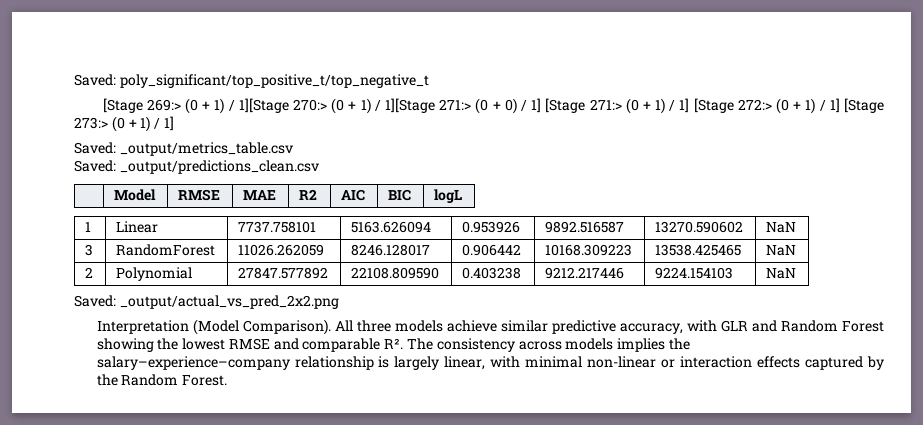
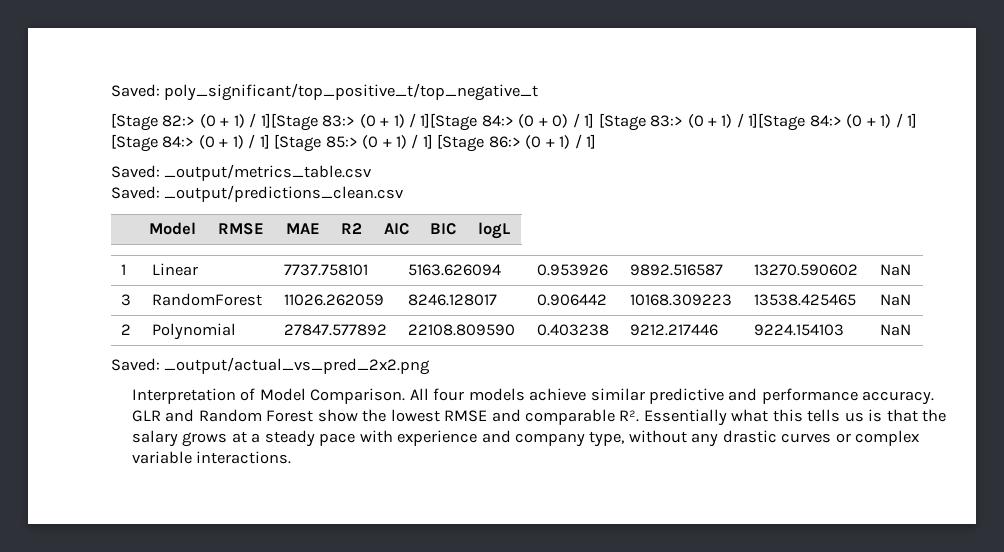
[146,98,472,114] 269:> (0 + 1) / 1][Stage 270:> (0 + 1) / 1][Stage 271:> -> [162,113,514,131] 82:> (0 + 1) / 1][Stage 83:> (0 + 1) / 1][Stage 84:>
[589,98,884,114] [74,117,108,129] 271:> (0 + 1) / 1] [Stage 272:> (0 + 1) / 1] [Stage 273:> -> [650,113,918,131] [111,134,521,152] 83:> (0 + 1) / 1][Stage 84:> (0 + 1) / 1] [Stage 84:> (0 + 1) / 1] [Stage 85:> (0 + 1) / 1] [Stage 86:>
[192,319,391,335] (Model Comparison). All three -> [240,388,465,404] of Model Comparison. All four
[619,320,717,334] accuracy, with -> [728,388,935,405] and performance accuracy.
[96,338,154,352] showing -> [317,409,358,422] show
[407,338,690,352] [96,356,885,370] [96,374,228,386] The consistency across models implies the salary–experience–company relationship is largely linear, with minimal non-linear or interaction effects captured by the Random Forest. -> [643,409,947,426] [131,430,920,447] [131,451,292,464] Essentially what this tells us is that the salary grows at a steady pace with experience and company type, without any drastic curves or complex variable interactions.

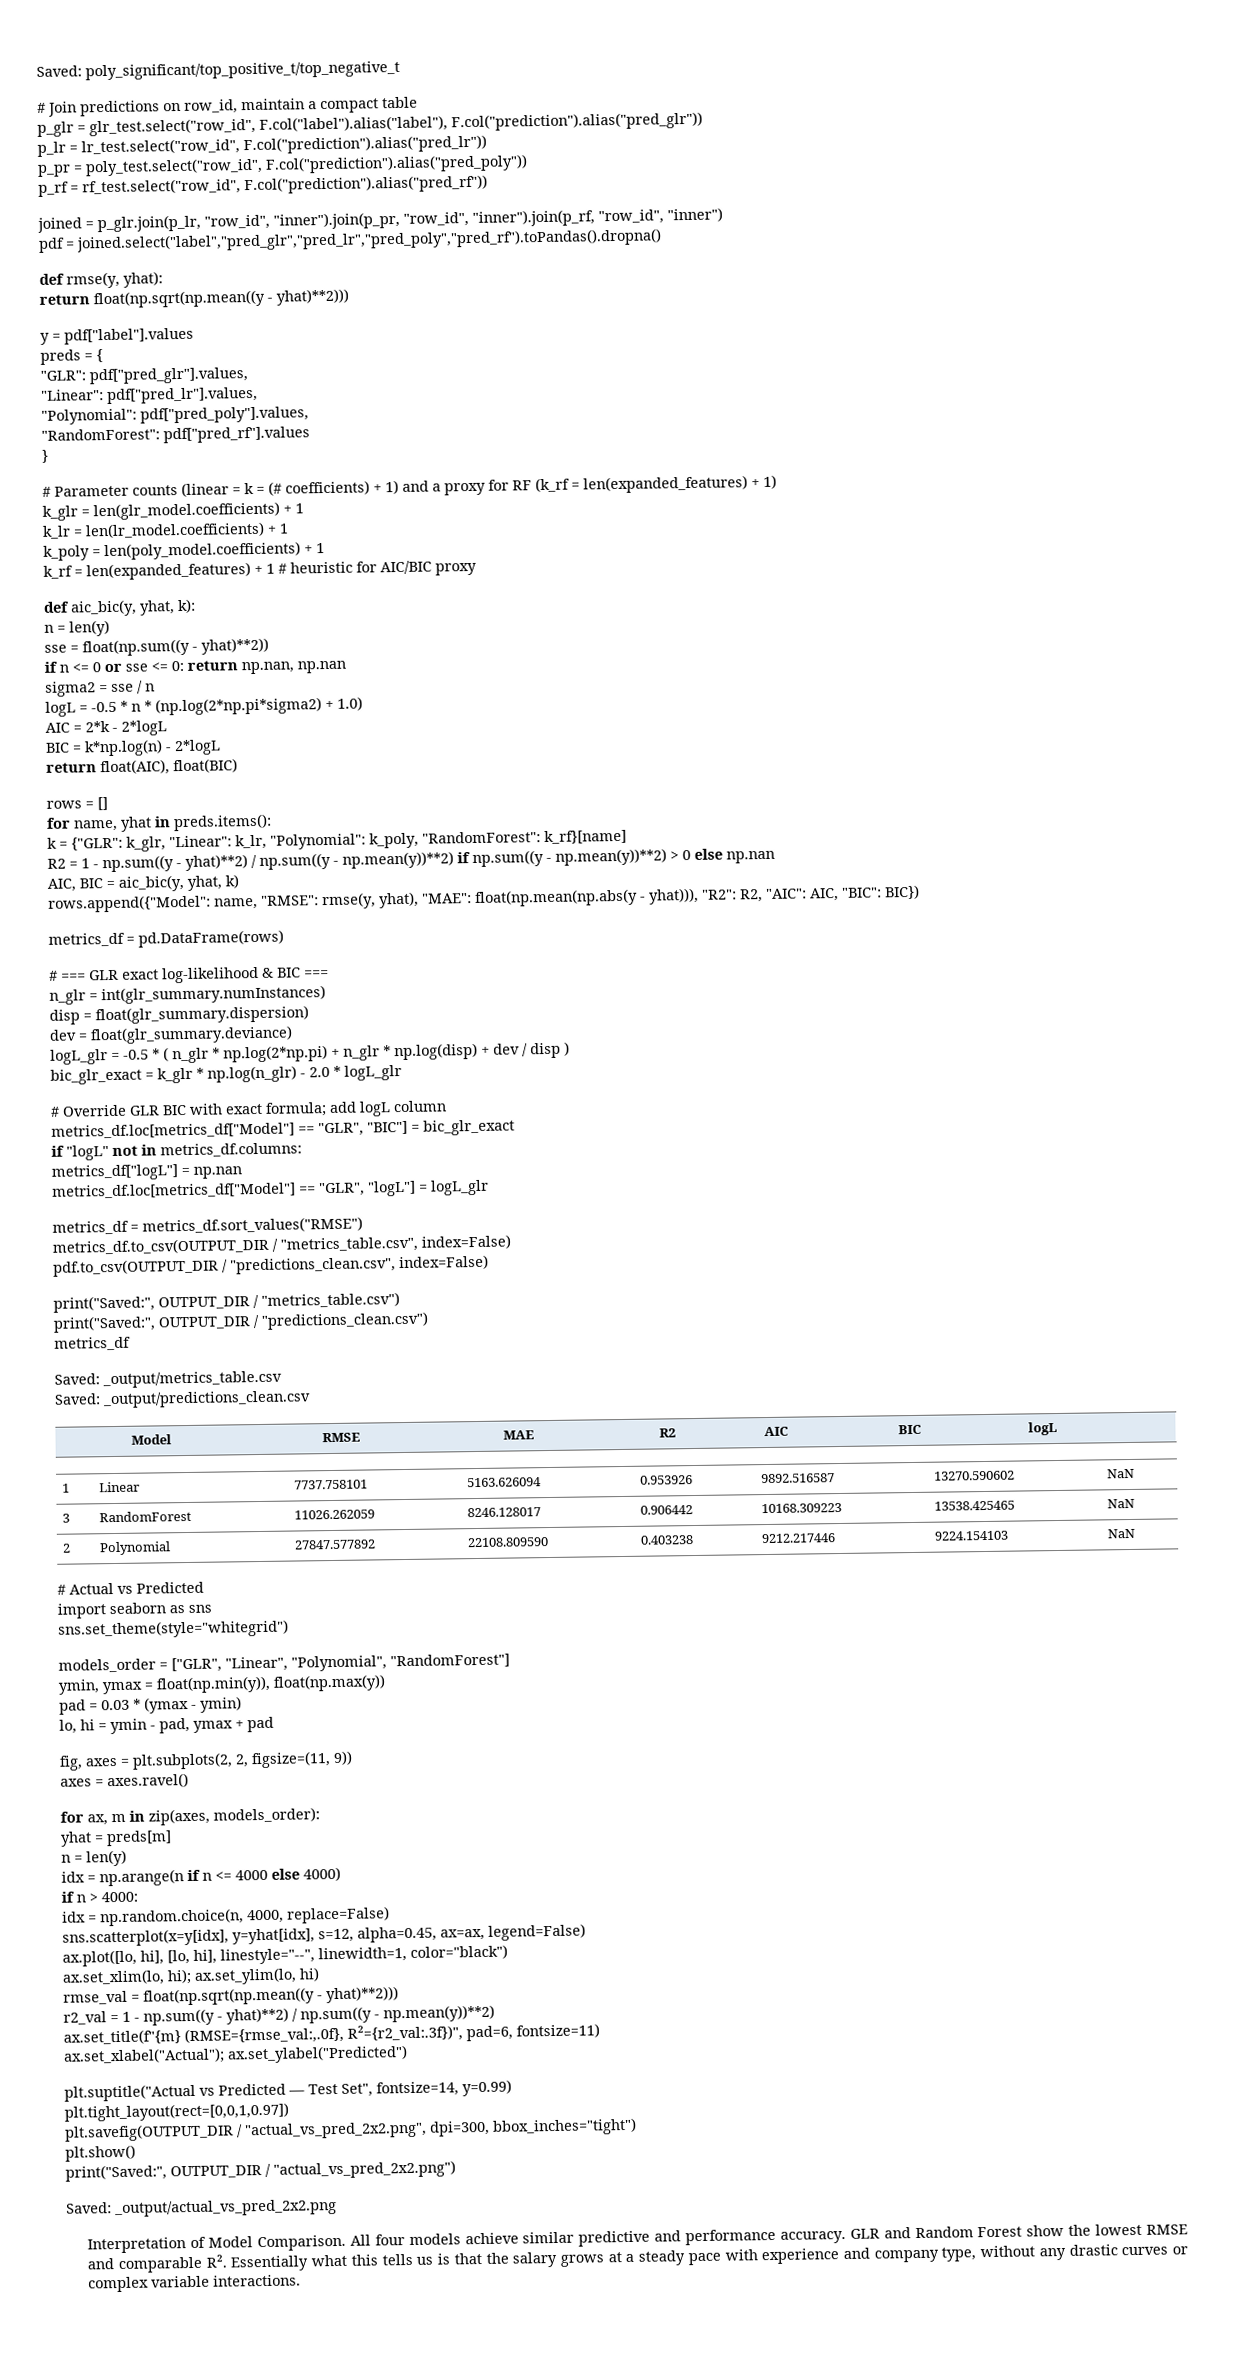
[111,113,918,131] [111,134,597,152] [Stage 82:> (0 + 1) / 1][Stage 83:> (0 + 1) / 1][Stage 84:> (0 + 0) / 1] [Stage 83:> (0 + 1) / 1][Stage 84:> (0 + 1) / 1] [Stage 84:> (0 + 1) / 1] [Stage 85:> (0 + 1) / 1] [Stage 86:> (0 + 1) / 1] -> [37,96,418,117] [37,111,703,137] [37,134,487,157] [37,154,528,177] [38,174,488,197] [37,207,723,233] [38,228,662,253] [39,271,163,289] [39,288,349,309] [40,327,194,345] [40,349,103,365] [40,367,248,385] [41,386,258,404] [41,406,309,425] [41,426,310,444] [41,449,49,463] [42,474,777,497] [42,501,304,521] [42,521,289,539] [43,541,325,561] [43,560,477,581] [43,598,196,617] [44,619,110,637] [44,637,269,657] [44,660,346,675] [45,680,155,697] [45,696,363,717] [45,720,167,736] [45,739,221,757] [46,758,238,776] [46,797,108,811] [46,813,272,832] [47,829,627,852] [47,848,775,873] [47,874,239,892] [48,884,920,913] [48,929,284,948] [49,966,329,984] [49,985,326,1005] [49,1005,309,1025] [49,1025,293,1045] [50,1041,570,1065] [50,1065,402,1085] [50,1100,447,1117] [51,1119,515,1139] [51,1142,302,1161] [51,1164,242,1181] [52,1179,489,1199] [52,1216,363,1235] [52,1234,511,1255] [53,1254,489,1277] [53,1292,400,1313] [53,1311,429,1333] [54,1336,131,1351] # Join predictions on row_id, maintain a compact table // p_glr = glr_test.select("row_id", F.col("label").alias("label"), F.col("prediction").alias("pred_glr")) // p_lr = lr_test.select("row_id", F.col("prediction").alias("pred_lr")) // p_pr = poly_test.select("row_id", F.col("prediction").alias("pred_poly")) // p_rf = rf_test.select("row_id", F.col("prediction").alias("pred_rf")) // joined = p_glr.join(p_lr, "row_id", "inner").join(p_pr, "row_id", "inner").join(p_rf, "row_id", "inner") // pdf = joined.select("label","pred_glr","pred_lr","pred_poly","pred_rf").toPandas().dropna() // def rmse(y, yhat): // return float(np.sqrt(np.mean((y - yhat)**2))) // y = pdf["label"].values // preds = { // "GLR": pdf["pred_glr"].values, // "Linear": pdf["pred_lr"].values, // "Polynomial": pdf["pred_poly"].values, // "RandomForest": pdf["pred_rf"].values // } // # Parameter counts (linear = k = (# coefficients) + 1) and a proxy for RF (k_rf = len(expanded_features) + 1) // k_glr = len(glr_model.coefficients) + 1 // k_lr = len(lr_model.coefficients) + 1 // k_poly = len(poly_model.coefficients) + 1 // k_rf = len(expanded_features) + 1 # heuristic for AIC/BIC proxy // def aic_bic(y, yhat, k): // n = len(y) // sse = float(np.sum((y - yhat)**2)) // if n <= 0 or sse <= 0: return np.nan, np.nan // sigma2 = sse / n // logL = -0.5 * n * (np.log(2*np.pi*sigma2) + 1.0) // AIC = 2*k - 2*logL // BIC = k*np.log(n) - 2*logL // return float(AIC), float(BIC) // rows = [] // for name, yhat in preds.items(): // k = {"GLR": k_glr, "Linear": k_lr, "Polynomial": k_poly, "RandomForest": k_rf}[name] // R2 = 1 - np.sum((y - yhat)**2) / np.sum((y - np.mean(y))**2) if np.sum((y - np.mean(y))**2) > 0 else np.nan // AIC, BIC = aic_bic(y, yhat, k) // rows.append({"Model": name, "RMSE": rmse(y, yhat), "MAE": float(np.mean(np.abs(y - yhat))), "R2": R2, "AIC": AIC, "BIC": BIC}) // metrics_df = pd.DataFrame(rows) // # === GLR exact log-likelihood & BIC === // n_glr = int(glr_summary.numInstances) // disp = float(glr_summary.dispersion) // dev = float(glr_summary.deviance) // logL_glr = -0.5 * ( n_glr * np.log(2*np.pi) + n_glr * np.log(disp) + dev / disp ) // bic_glr_exact = k_glr * np.log(n_glr) - 2.0 * logL_glr // # Override GLR BIC with exact formula; add logL column // metrics_df.loc[metrics_df["Model"] == "GLR", "BIC"] = bic_glr_exact // if "logL" not in metrics_df.columns: // metrics_df["logL"] = np.nan // metrics_df.loc[metrics_df["Model"] == "GLR", "logL"] = logL_glr // metrics_df = metrics_df.sort_values("RMSE") // metrics_df.to_csv(OUTPUT_DIR / "metrics_table.csv", index=False) // pdf.to_csv(OUTPUT_DIR / "predictions_clean.csv", index=False) // print("Saved:", OUTPUT_DIR / "metrics_table.csv") // print("Saved:", OUTPUT_DIR / "predictions_clean.csv") // metrics_df
(912, 330) none -> [57,1581,204,1595] [57,1602,212,1619] [58,1619,289,1639] [58,1653,510,1673] [58,1674,386,1695] [59,1696,242,1715] [59,1716,274,1735] [59,1750,353,1771] [60,1773,189,1789] [60,1807,320,1826] [60,1830,172,1847] [61,1849,127,1867] [61,1866,341,1887] [61,1891,138,1903] [62,1906,390,1927] [62,1923,586,1947] [62,1944,508,1967] [62,1967,320,1986] [63,1986,399,2006] [63,2004,495,2026] [63,2023,600,2045] [63,2045,408,2065] [64,2079,512,2102] [64,2102,289,2122] [64,2117,637,2142] [65,2144,136,2162] [65,2160,456,2182] // # Actual vs Predicted // import seaborn as sns // sns.set_theme(style="whitegrid") // models_order = ["GLR", "Linear", "Polynomial", "RandomForest"] // ymin, ymax = float(np.min(y)), float(np.max(y)) // pad = 0.03 * (ymax - ymin) // lo, hi = ymin - pad, ymax + pad // fig, axes = plt.subplots(2, 2, figsize=(11, 9)) // axes = axes.ravel() // for ax, m in zip(axes, models_order): // yhat = preds[m] // n = len(y) // idx = np.arange(n if n <= 4000 else 4000) // if n > 4000: // idx = np.random.choice(n, 4000, replace=False) // sns.scatterplot(x=y[idx], y=yhat[idx], s=12, alpha=0.45, ax=ax, legend=False) // ax.plot([lo, hi], [lo, hi], linestyle="--", linewidth=1, color="black") // ax.set_xlim(lo, hi); ax.set_ylim(lo, hi) // rmse_val = float(np.sqrt(np.mean((y - yhat)**2))) // r2_val = 1 - np.sum((y - yhat)**2) / np.sum((y - np.mean(y))**2) // ax.set_title(f"{m} (RMSE={rmse_val:,.0f}, R²={r2_val:.3f})", pad=6, fontsize=11) // ax.set_xlabel("Actual"); ax.set_ylabel("Predicted") // plt.suptitle("Actual vs Predicted — Test Set", fontsize=14, y=0.99) // plt.tight_layout(rect=[0,0,1,0.97]) // plt.savefig(OUTPUT_DIR / "actual_vs_pred_2x2.png", dpi=300, bbox_inches="tight") // plt.show() // print("Saved:", OUTPUT_DIR / "actual_vs_pred_2x2.png")

